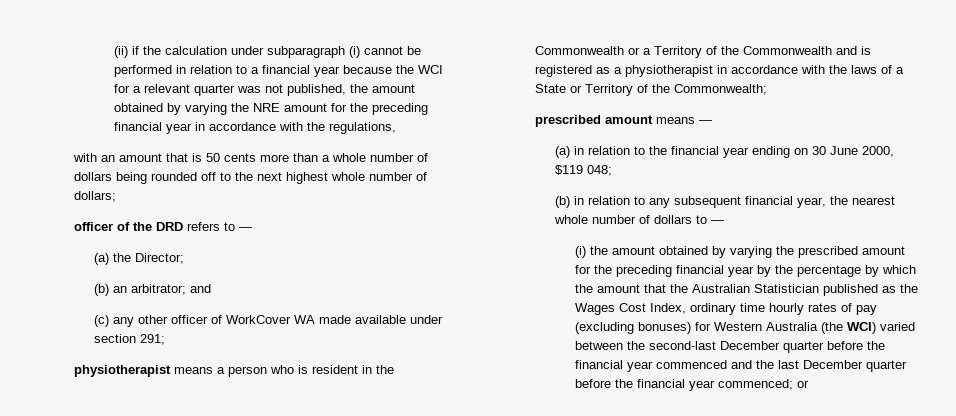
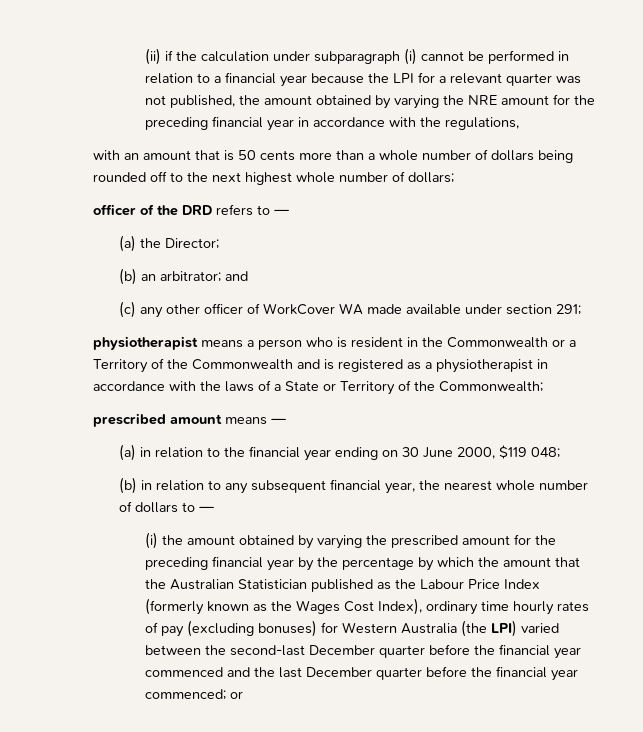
[417,65,443,74] WCI -> [392,73,414,83] LPI
(918, 288) none -> [419,579,540,589] [144,598,292,615] Labour Price Index (formerly known as the
[649,303,686,314] Index, -> [377,598,422,615] Index),
[846,322,876,334] WCI) -> [490,620,517,637] LPI)

